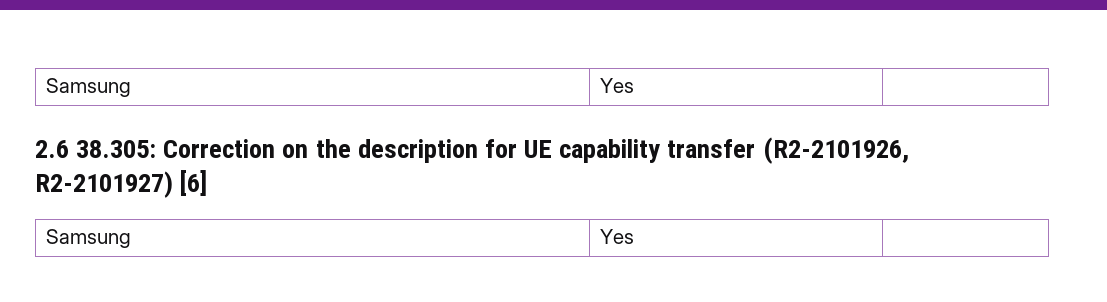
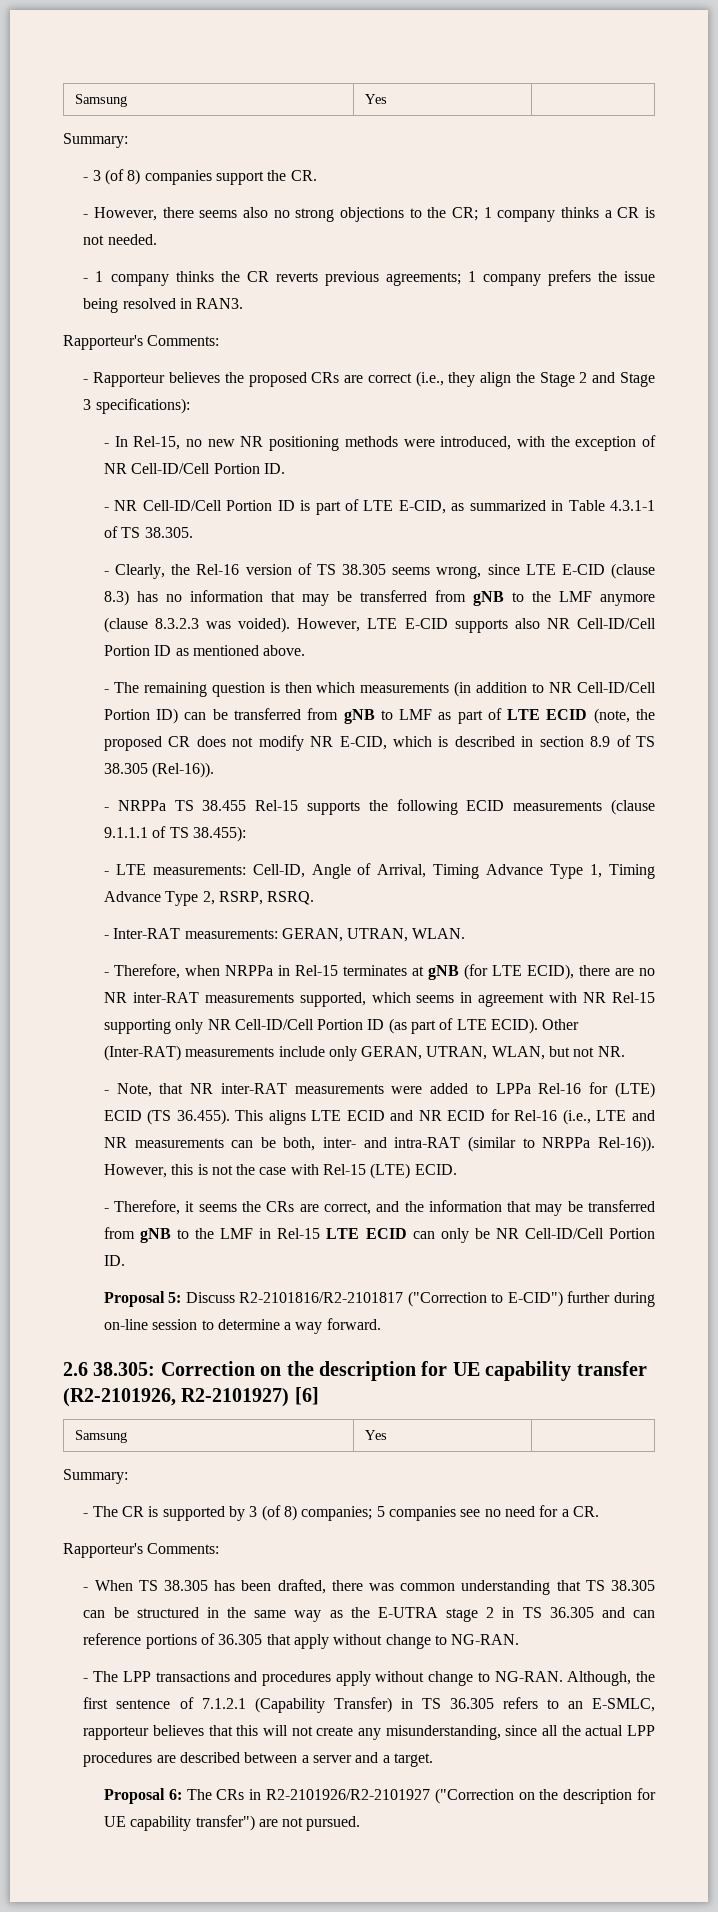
[46,78,132,97] [600,78,635,93] Samsung | Yes | -> [75,94,128,107] [365,94,388,104] [63,133,128,148] [83,169,317,185] [83,207,656,222] [83,234,157,245] [83,270,655,286] [83,298,244,313] [63,335,220,350] [83,371,656,387] [83,398,190,414] [103,435,656,451] [103,463,285,474] [103,499,656,515] [103,526,193,538] [103,563,655,579] [103,590,655,606] [103,617,656,633] [103,645,306,656] [103,681,656,697] [103,708,655,724] [103,735,656,751] [103,762,215,778] [103,799,655,815] [103,826,246,842] [103,863,656,879] [103,891,315,906] [103,928,466,942] [103,964,655,980] [103,992,656,1007] [103,1018,580,1034] [103,1045,625,1061] [103,1082,655,1098] [103,1109,655,1125] [103,1136,655,1152] [103,1163,457,1179] [103,1200,655,1216] [103,1227,655,1243] [103,1255,125,1266] [103,1291,655,1307] [103,1318,381,1334] Samsung | Yes | // Summary: // - 3 (of 8) companies support the CR. // - However, there seems also no strong objections to the CR; 1 company thinks a CR is not needed. // - 1 company thinks the CR reverts previous agreements; 1 company prefers the issue being resolved in RAN3. // Rapporteur's Comments: // - Rapporteur believes the proposed CRs are correct (i.e., they align the Stage 2 and Stage 3 specifications): // - In Rel-15, no new NR positioning methods were introduced, with the exception of NR Cell-ID/Cell Portion ID. // - NR Cell-ID/Cell Portion ID is part of LTE E-CID, as summarized in Table 4.3.1-1 of TS 38.305. // - Clearly, the Rel-16 version of TS 38.305 seems wrong, since LTE E-CID (clause 8.3) has no information that may be transferred from gNB to the LMF anymore (clause 8.3.2.3 was voided). However, LTE E-CID supports also NR Cell-ID/Cell Portion ID as mentioned above. // - The remaining question is then which measurements (in addition to NR Cell-ID/Cell Portion ID) can be transferred from gNB to LMF as part of LTE ECID (note, the proposed CR does not modify NR E-CID, which is described in section 8.9 of TS 38.305 (Rel-16)). // - NRPPa TS 38.455 Rel-15 supports the following ECID measurements (clause 9.1.1.1 of TS 38.455): // - LTE measurements: Cell-ID, Angle of Arrival, Timing Advance Type 1, Timing Advance Type 2, RSRP, RSRQ. // - Inter-RAT measurements: GERAN, UTRAN, WLAN. // - Therefore, when NRPPa in Rel-15 terminates at gNB (for LTE ECID), there are no NR inter-RAT measurements supported, which seems in agreement with NR Rel-15 supporting only NR Cell-ID/Cell Portion ID (as part of LTE ECID). Other (Inter-RAT) measurements include only GERAN, UTRAN, WLAN, but not NR. // - Note, that NR inter-RAT measurements were added to LPPa Rel-16 for (LTE) ECID (TS 36.455). This aligns LTE ECID and NR ECID for Rel-16 (i.e., LTE and NR measurements can be both, inter- and intra-RAT (similar to NRPPa Rel-16)). However, this is not the case with Rel-15 (LTE) ECID. // - Therefore, it seems the CRs are correct, and the information that may be transferred from gNB to the LMF in Rel-15 LTE ECID can only be NR Cell-ID/Cell Portion ID. // Proposal 5: Discuss R2-2101816/R2-2101817 ("Correction to E-CID") further during on-line session to determine a way forward.
(635, 236) none -> [63,1469,128,1484] [83,1505,599,1521] [63,1543,220,1558] [83,1579,655,1595] [83,1607,656,1622] [83,1633,520,1649] [83,1671,656,1686] [83,1697,655,1713] [83,1725,655,1740] [83,1752,434,1767] [103,1788,657,1804] [103,1815,361,1831] // Summary: // - The CR is supported by 3 (of 8) companies; 5 companies see no need for a CR. // Rapporteur's Comments: // - When TS 38.305 has been drafted, there was common understanding that TS 38.305 can be structured in the same way as the E-UTRA stage 2 in TS 36.305 and can reference portions of 36.305 that apply without change to NG-RAN. // - The LPP transactions and procedures apply without change to NG-RAN. Although, the first sentence of 7.1.2.1 (Capability Transfer) in TS 36.305 refers to an E-SMLC, rapporteur believes that this will not create any misunderstanding, since all the actual LPP procedures are described between a server and a target. // Proposal 6: The CRs in R2-2101926/R2-2101927 ("Correction on the description for UE capability transfer") are not pursued.

